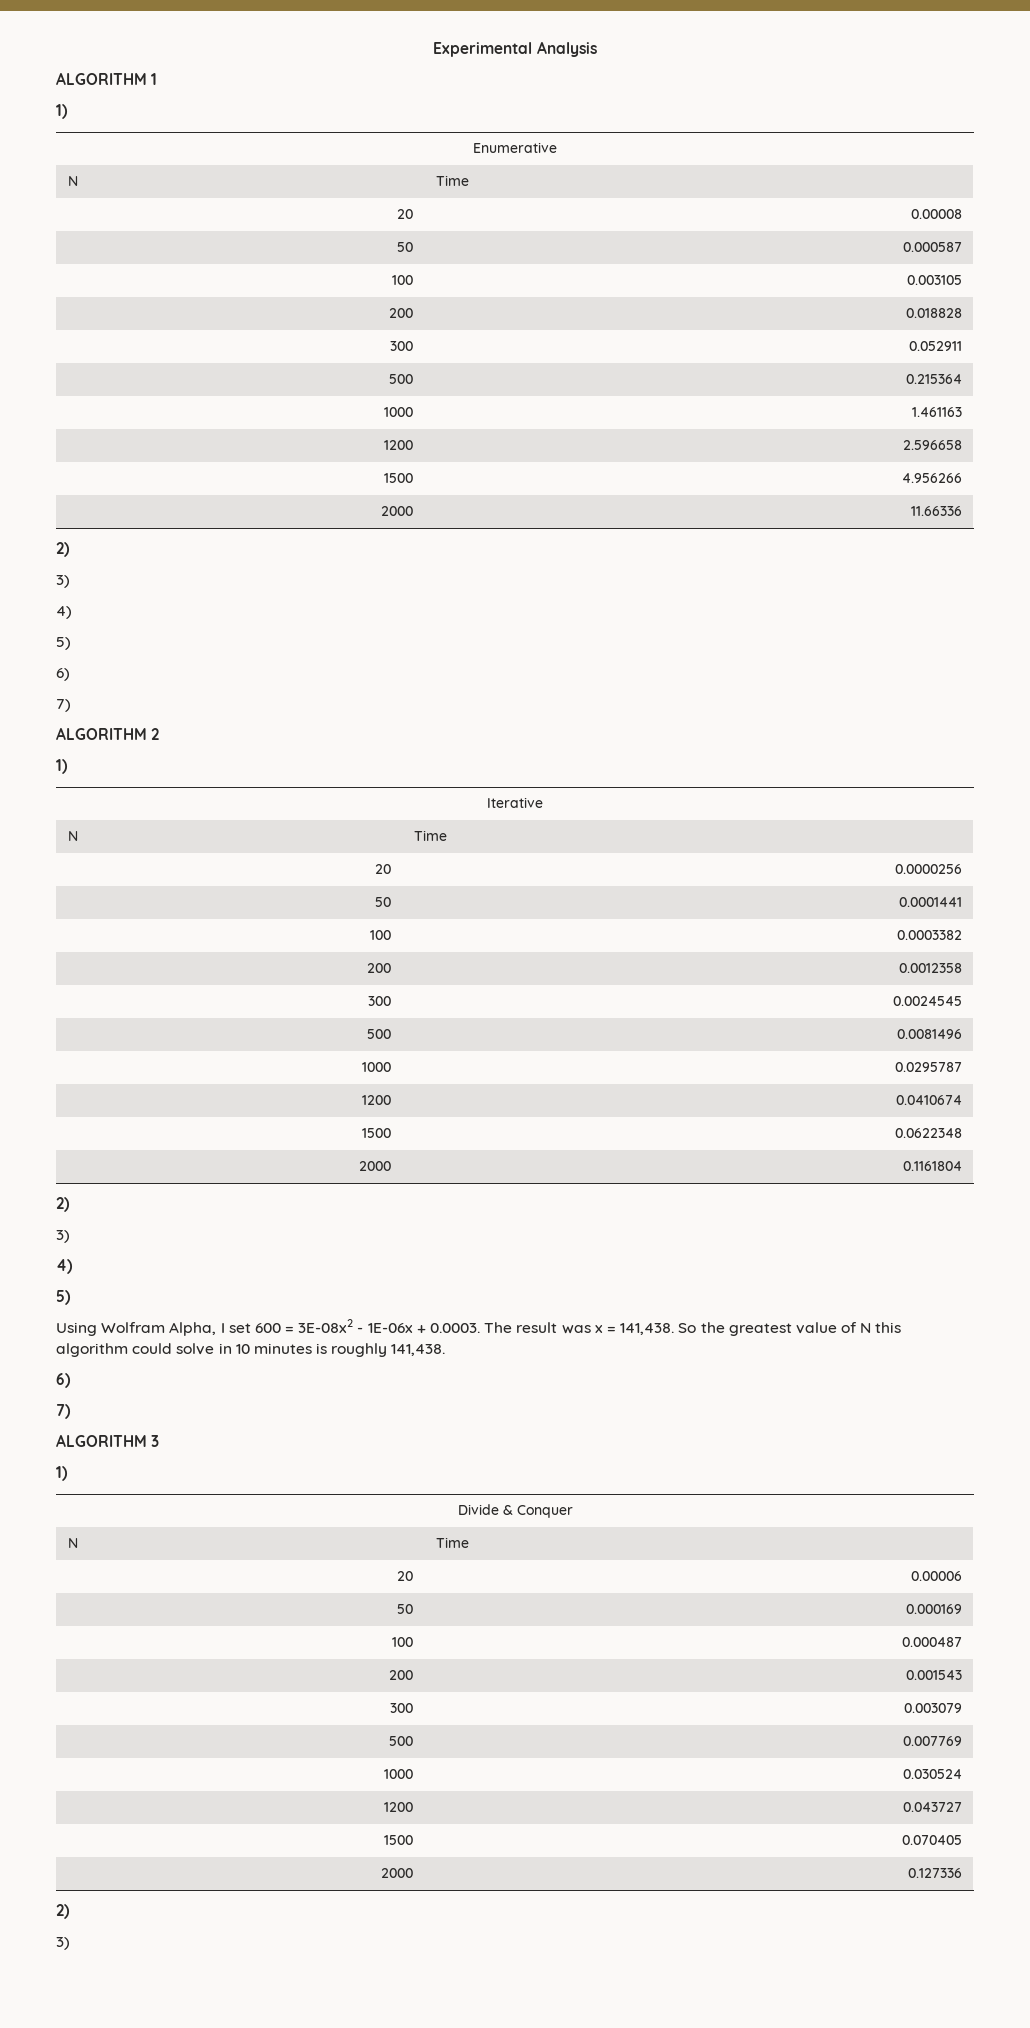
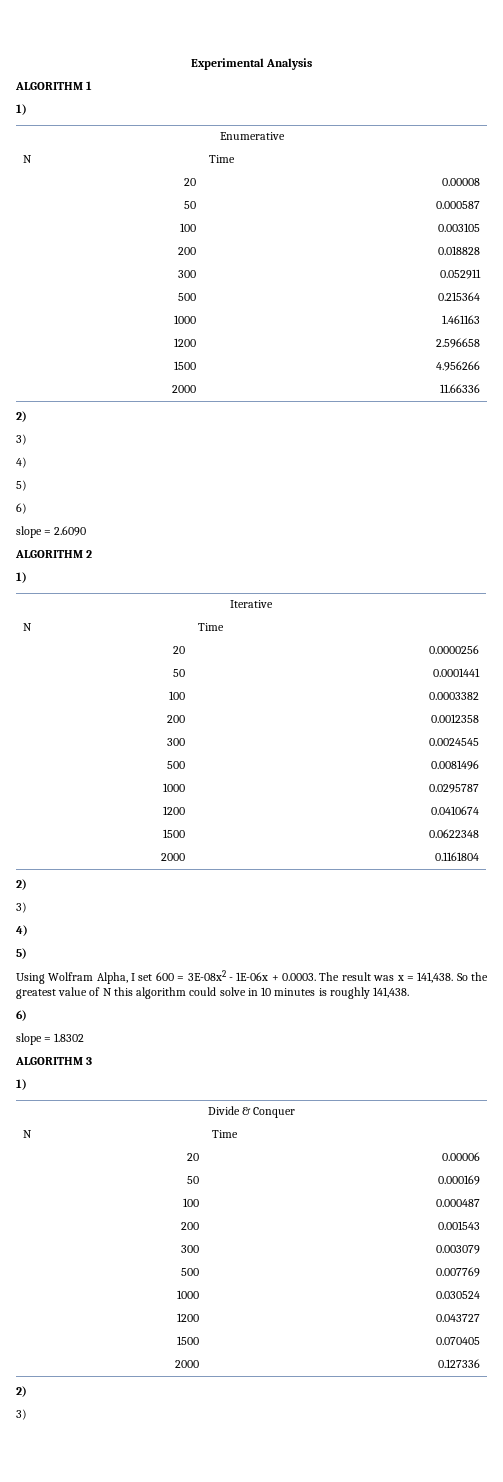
[56,699,71,712] 7) -> [16,526,87,538] slope = 2.6090
[56,1404,71,1419] 7) -> [16,1033,85,1045] slope = 1.8302

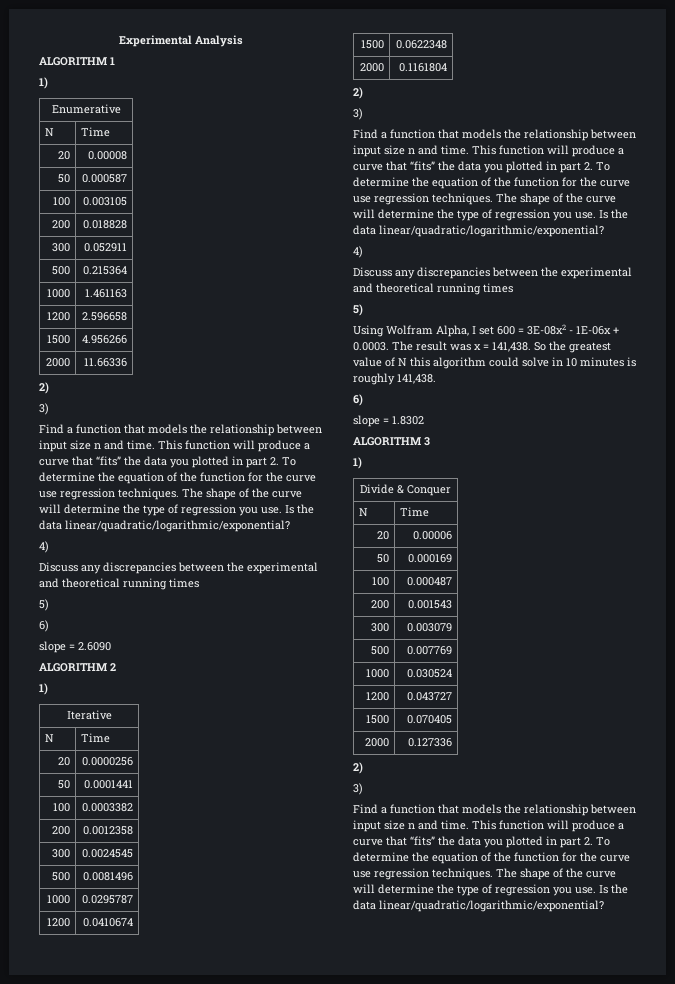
[16,457,27,468] 4) -> [39,424,322,436] [39,440,310,452] [39,456,296,468] [39,472,316,484] [39,488,302,500] [39,504,314,516] [39,520,290,532] [39,541,49,553] [39,562,318,574] [39,578,199,590] Find a function that models the relationship between input size n and time. This function will produce a curve that “fits” the data you plotted in part 2. To determine the equation of the function for the curve use regression techniques. The shape of the curve will determine the type of regression you use. Is the data linear/quadratic/logarithmic/exponential? // 4) // Discuss any discrepancies between the experimental and theoretical running times
[16,925,28,936] 4) -> [353,129,636,141] [353,145,624,157] [353,161,610,173] [353,177,630,189] [353,193,616,205] [353,209,628,221] [353,225,604,237] [353,246,363,258] [353,267,632,279] [353,283,513,295] Find a function that models the relationship between input size n and time. This function will produce a curve that “fits” the data you plotted in part 2. To determine the equation of the function for the curve use regression techniques. The shape of the curve will determine the type of regression you use. Is the data linear/quadratic/logarithmic/exponential? // 4) // Discuss any discrepancies between the experimental and theoretical running times
(27, 1414) none -> [353,804,636,816] [353,820,624,832] [353,836,610,848] [353,852,630,864] [353,868,616,880] [353,884,628,896] [353,900,604,912] // Find a function that models the relationship between input size n and time. This function will produce a curve that “fits” the data you plotted in part 2. To determine the equation of the function for the curve use regression techniques. The shape of the curve will determine the type of regression you use. Is the data linear/quadratic/logarithmic/exponential?

